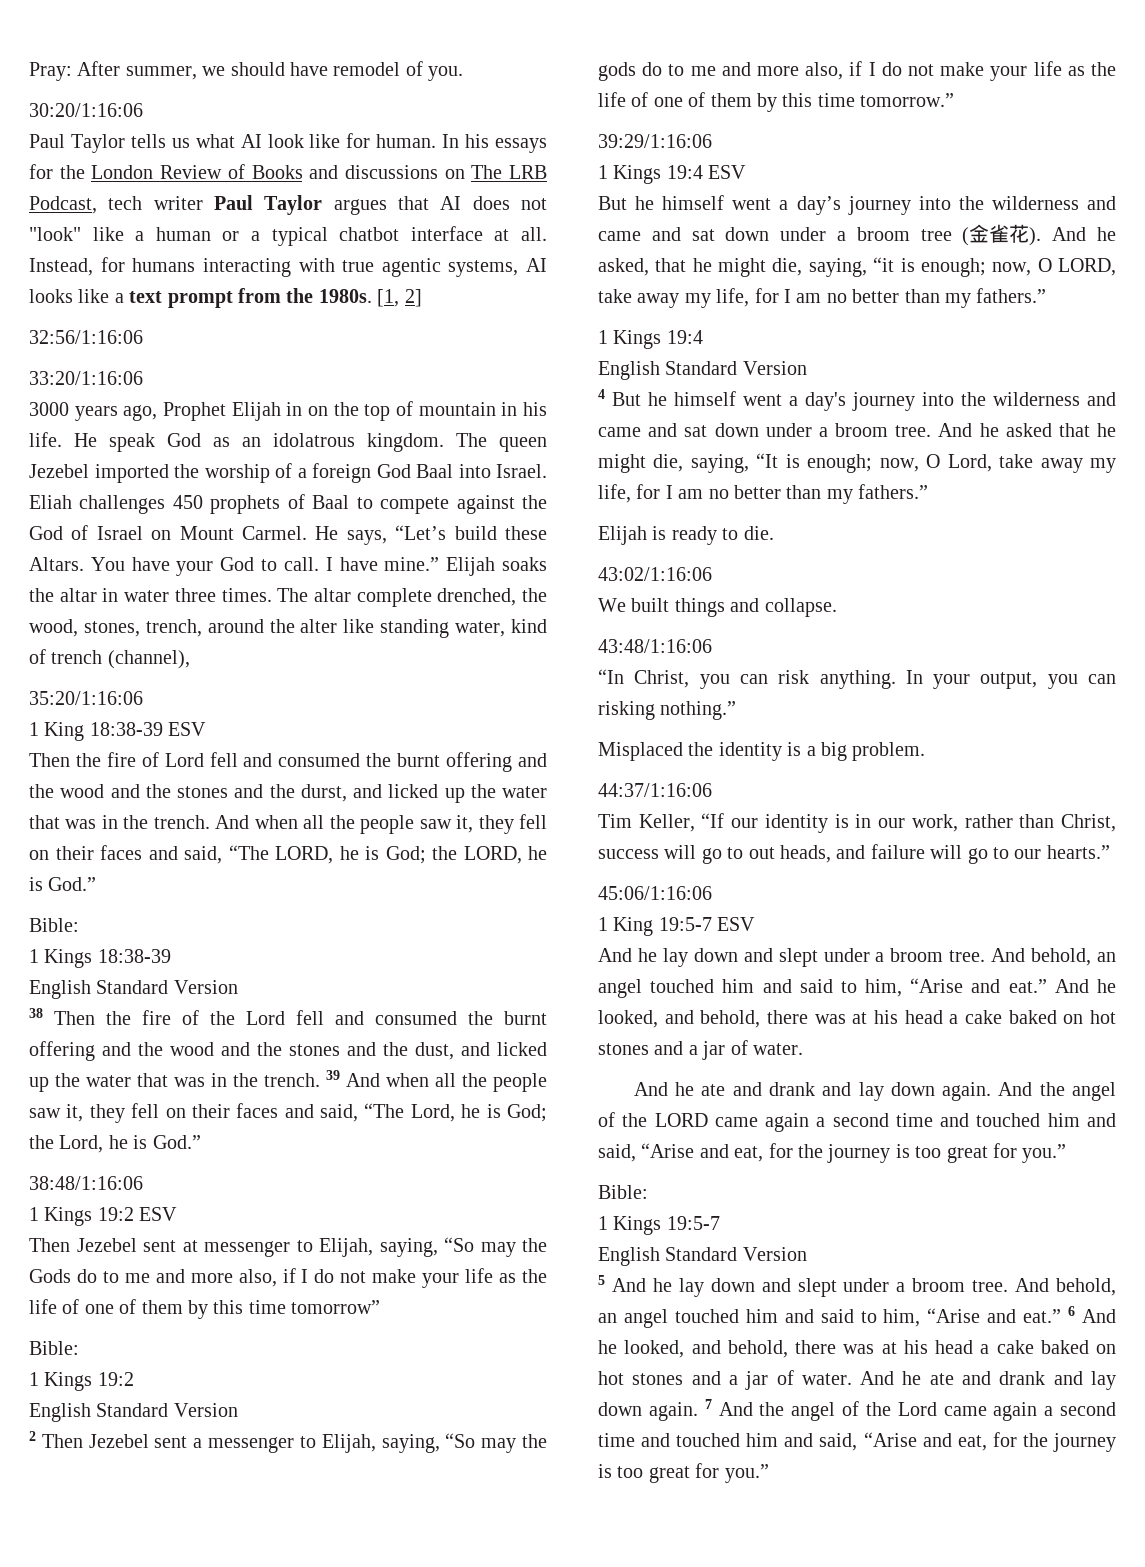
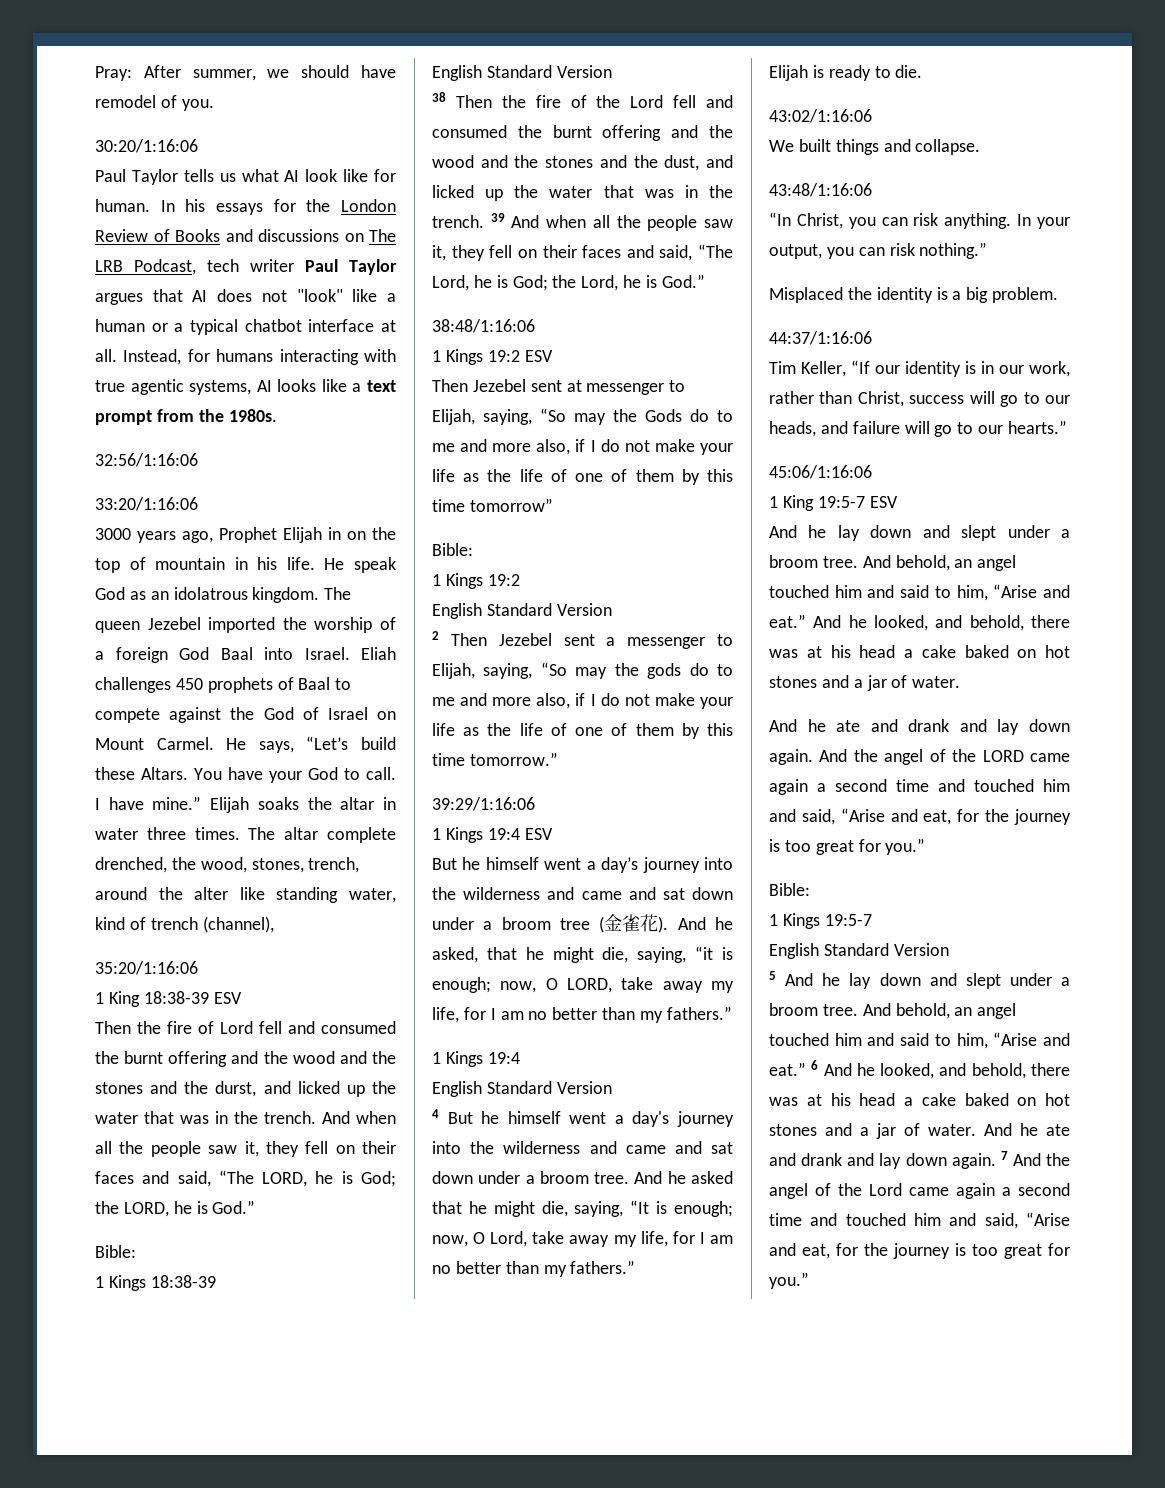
[377,289,422,307] [1, 2] -> (277, 415) none
[598,701,655,720] risking -> [889,243,915,256] risk
[748,847,775,859] out -> [1045,395,1070,404] our

